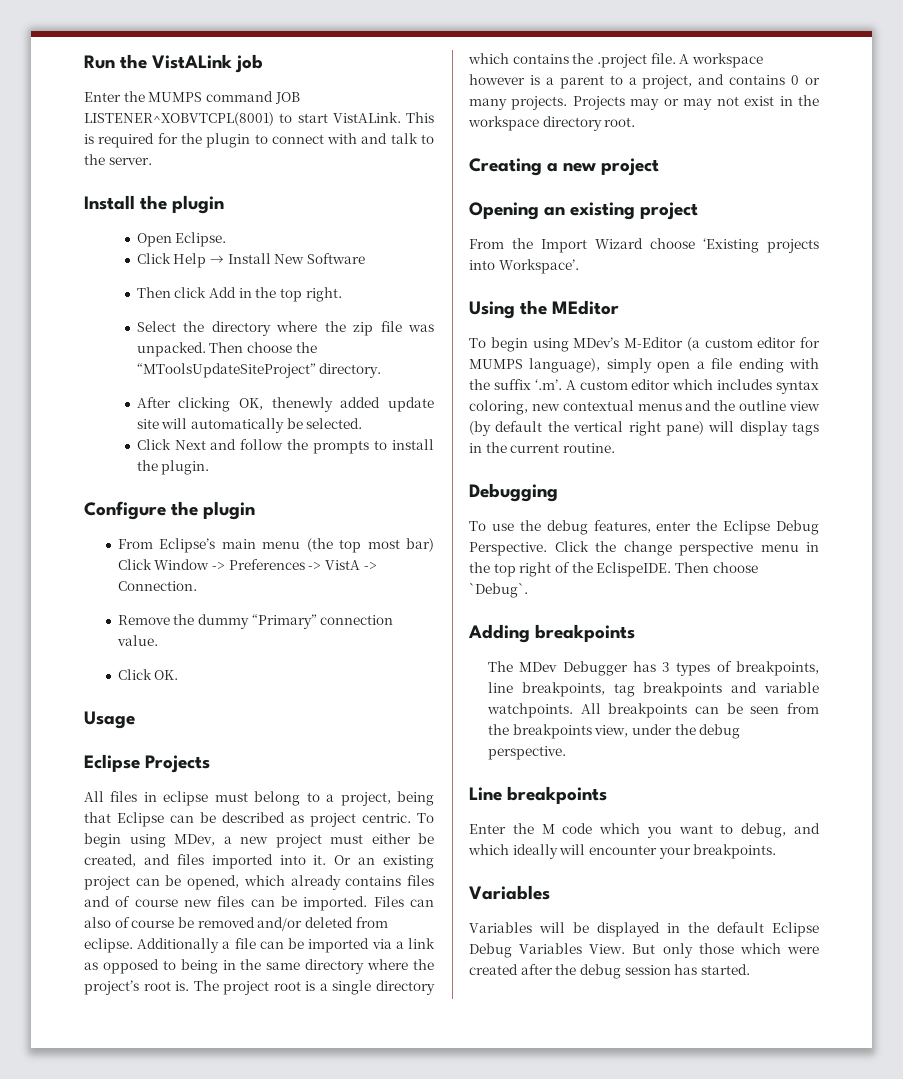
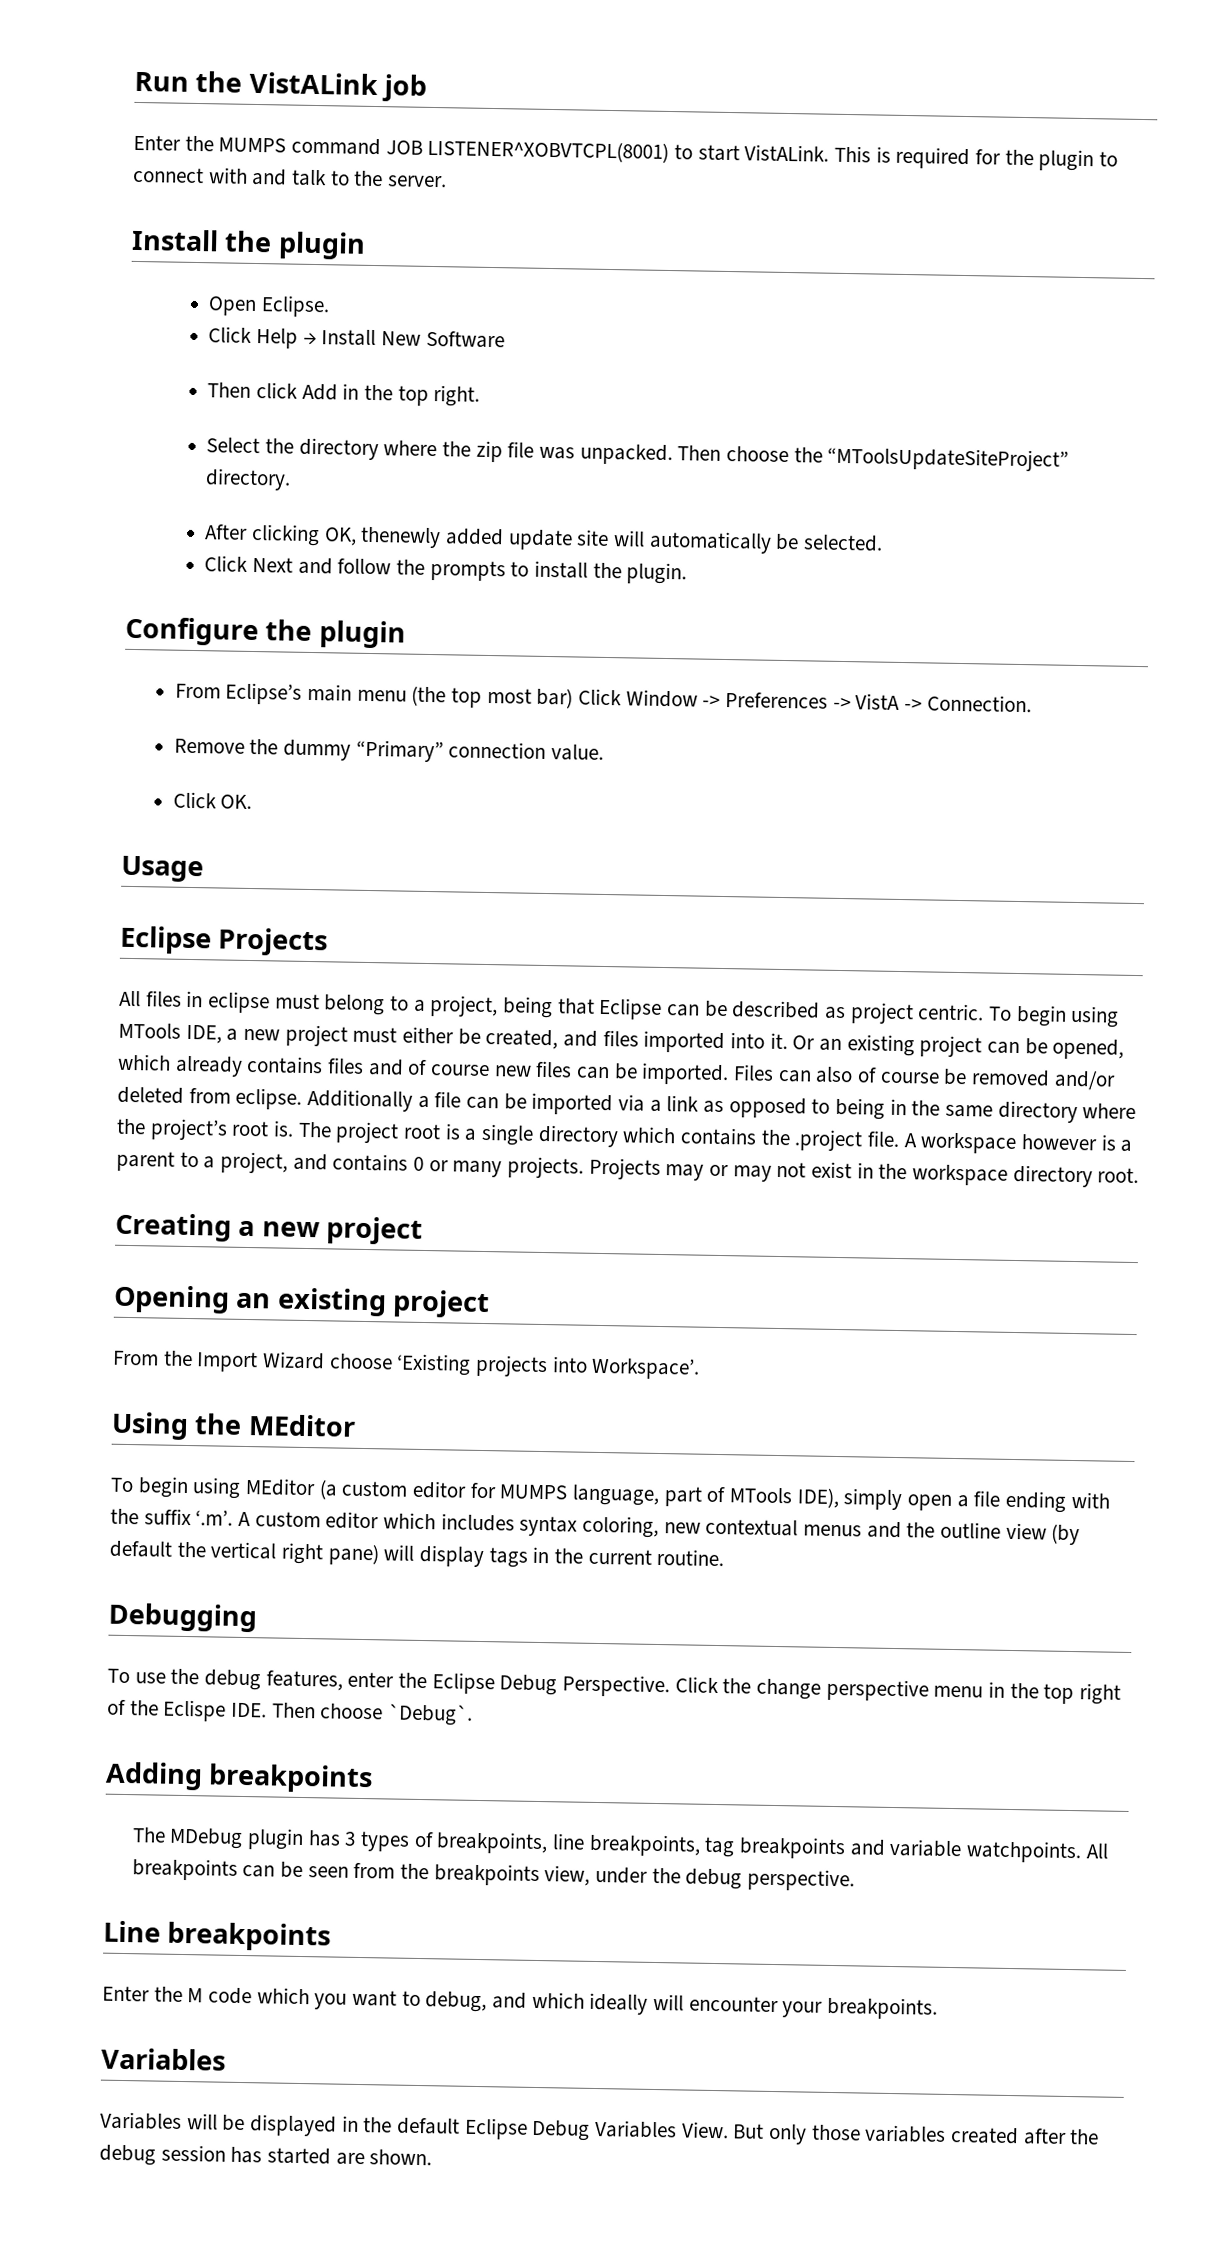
[174,834,215,846] MDev, -> [118,1022,222,1044] MTools IDE,
[573,337,683,348] MDev’s M-Editor -> [245,1478,317,1497] MEditor
[529,358,601,373] language), -> [572,1484,840,1509] language, part of MTools IDE),
[596,562,672,577] EclispeIDE. -> [162,1699,268,1722] Eclispe IDE.
[519,661,628,676] MDev Debugger -> [169,1827,305,1851] MDebug plugin
[739,943,819,954] which were -> [864,2124,947,2143] variables
[700,964,750,975] started. -> [267,2147,433,2166] started are shown.

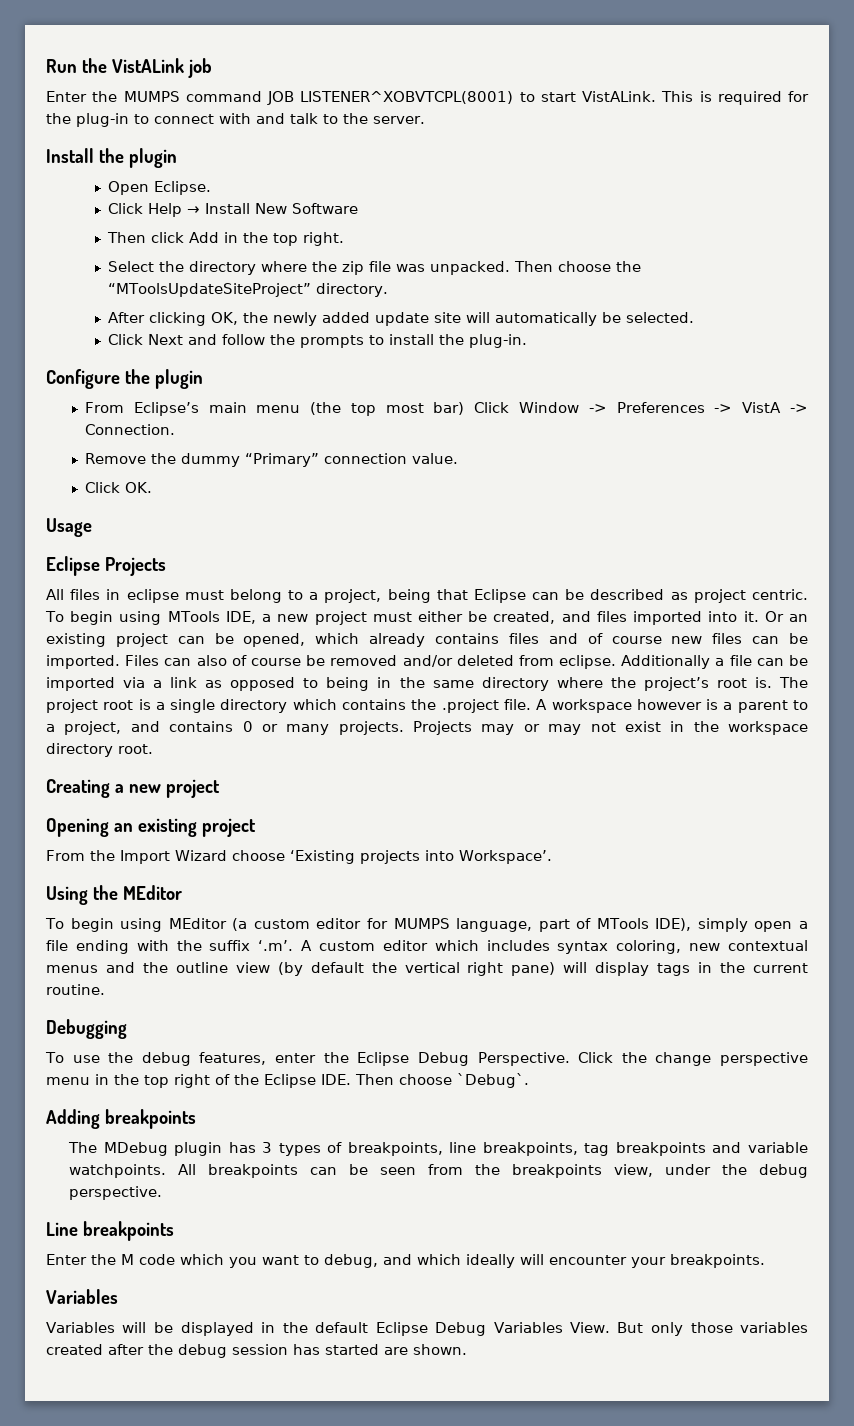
[1038,149,1095,172] plugin -> [76,113,129,127] plug-in
[360,526,442,549] thenewly -> [243,312,318,326] the newly
[626,562,688,585] plugin. -> [469,334,528,348] plug-in.
[162,1699,227,1722] Eclispe -> [264,1074,316,1088] Eclipse

